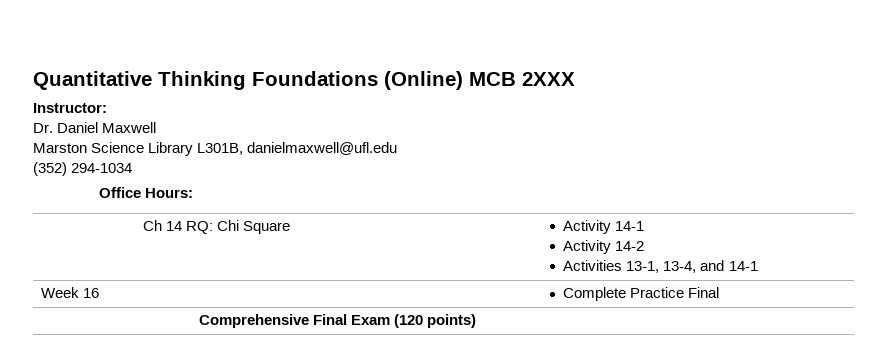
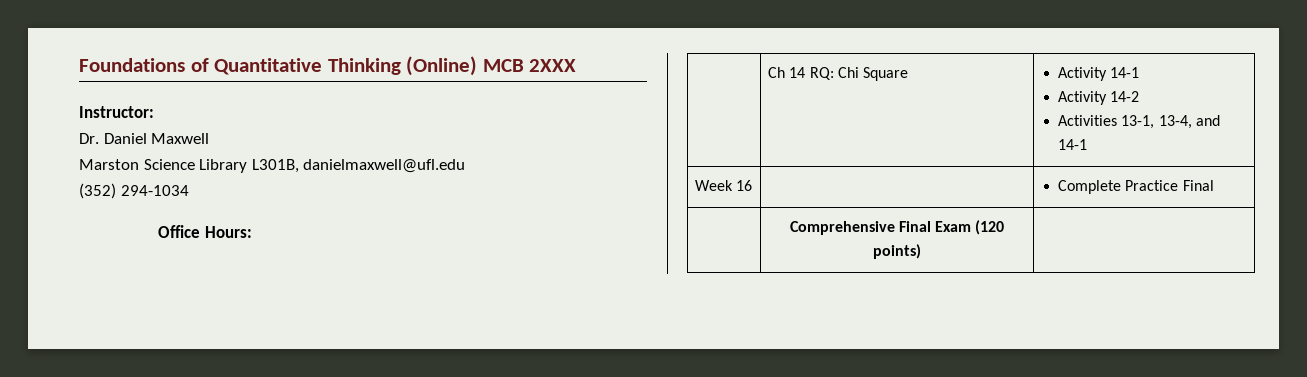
(33, 80) none -> [79,58,209,72] Foundations of
[252,71,378,86] Foundations -> (401, 66) none

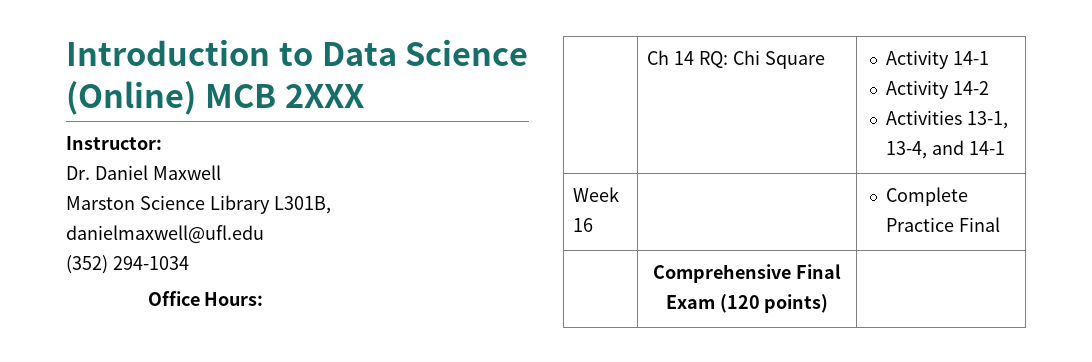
[79,58,401,75] Foundations of Quantitative Thinking -> [66,39,529,66] Introduction to Data Science

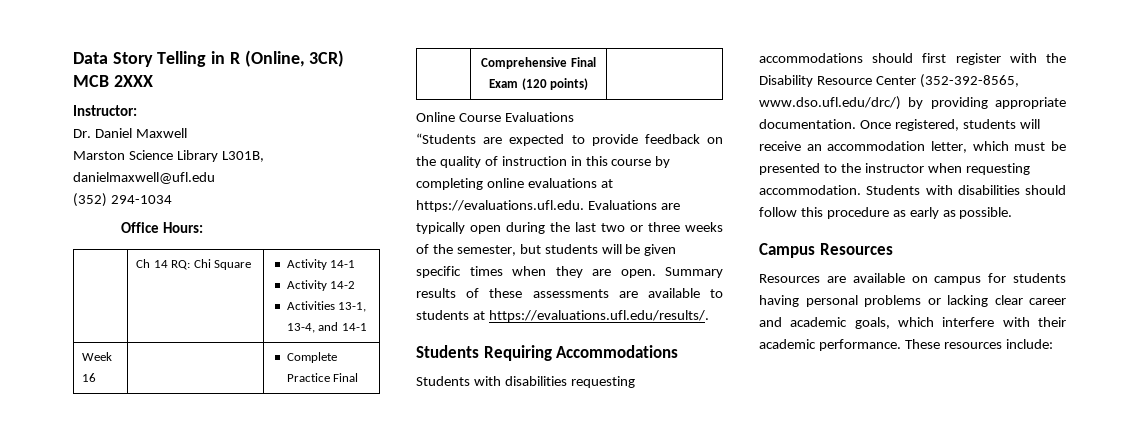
[66,39,529,66] [66,81,196,115] Introduction to Data Science (Online) -> [73,50,345,67] Data Story Telling in R (Online, 3CR)
(829, 303) none -> [416,112,574,122] [416,133,723,146] [416,156,671,168] [416,178,613,190] [416,200,680,212] [416,222,723,234] [416,244,677,256] [416,266,723,278] [416,288,723,298] [416,310,709,322] [416,345,679,361] [416,376,635,388] [759,53,1066,65] [759,74,1019,88] [759,96,1066,110] [759,119,1040,131] [759,141,1066,153] [759,163,1030,175] [759,185,1066,195] [759,207,1013,219] [759,243,893,258] [759,273,1066,285] [759,295,1066,307] [759,317,1066,329] [759,339,1053,351] // Online Course Evaluations // “Students are expected to provide feedback on the quality of instruction in this course by completing online evaluations at https://evaluations.ufl.edu. Evaluations are typically open during the last two or three weeks of the semester, but students will be given specific times when they are open. Summary results of these assessments are available to students at https://evaluations.ufl.edu/results/. // Students Requiring Accommodations // Students with disabilities requesting accommodations should first register with the Disability Resource Center (352-392-8565, www.dso.ufl.edu/drc/) by providing appropriate documentation. Once registered, students will receive an accommodation letter, which must be presented to the instructor when requesting accommodation. Students with disabilities should follow this procedure as early as possible. // Campus Resources // Resources are available on campus for students having personal problems or lacking clear career and academic goals, which interfere with their academic performance. These resources include:

